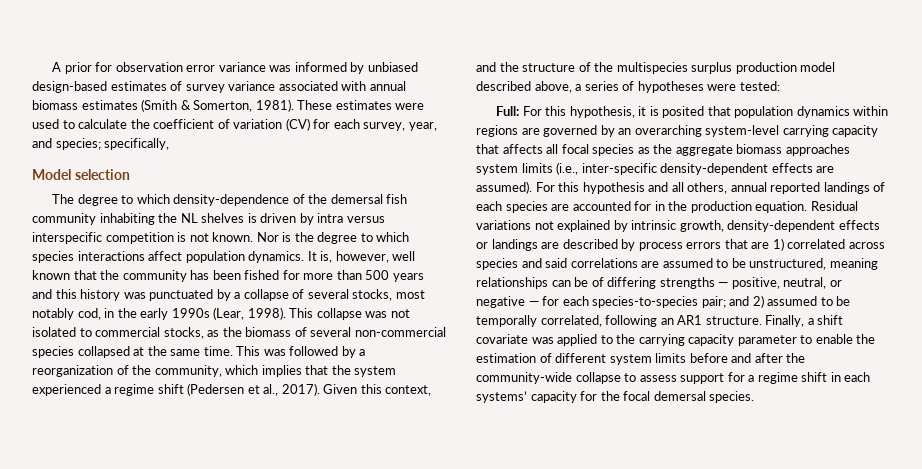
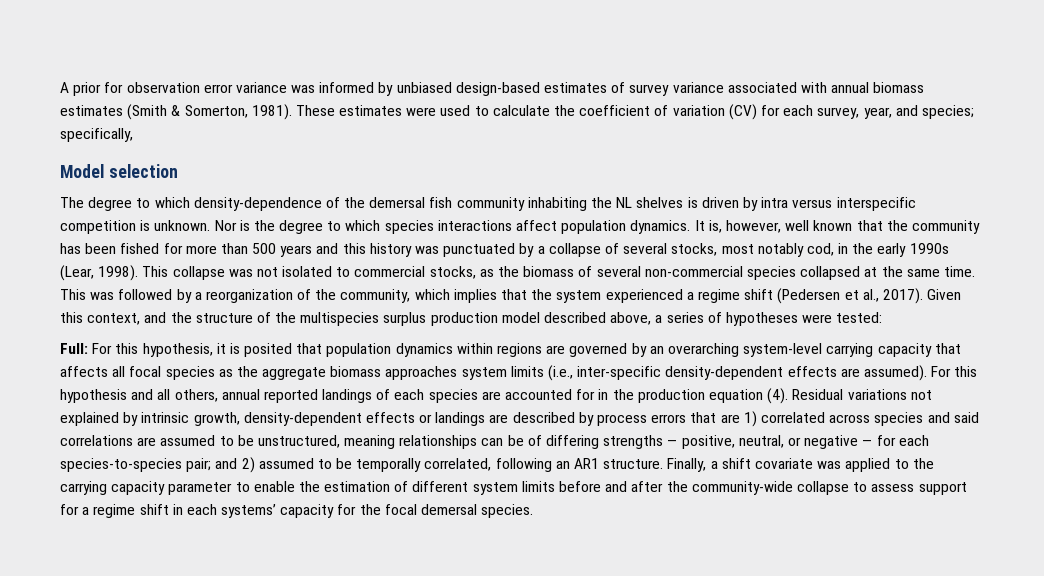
[189,232,254,242] not known. -> [154,220,211,231] unknown.
[755,201,808,213] equation. -> [708,388,789,404] equation (4).

